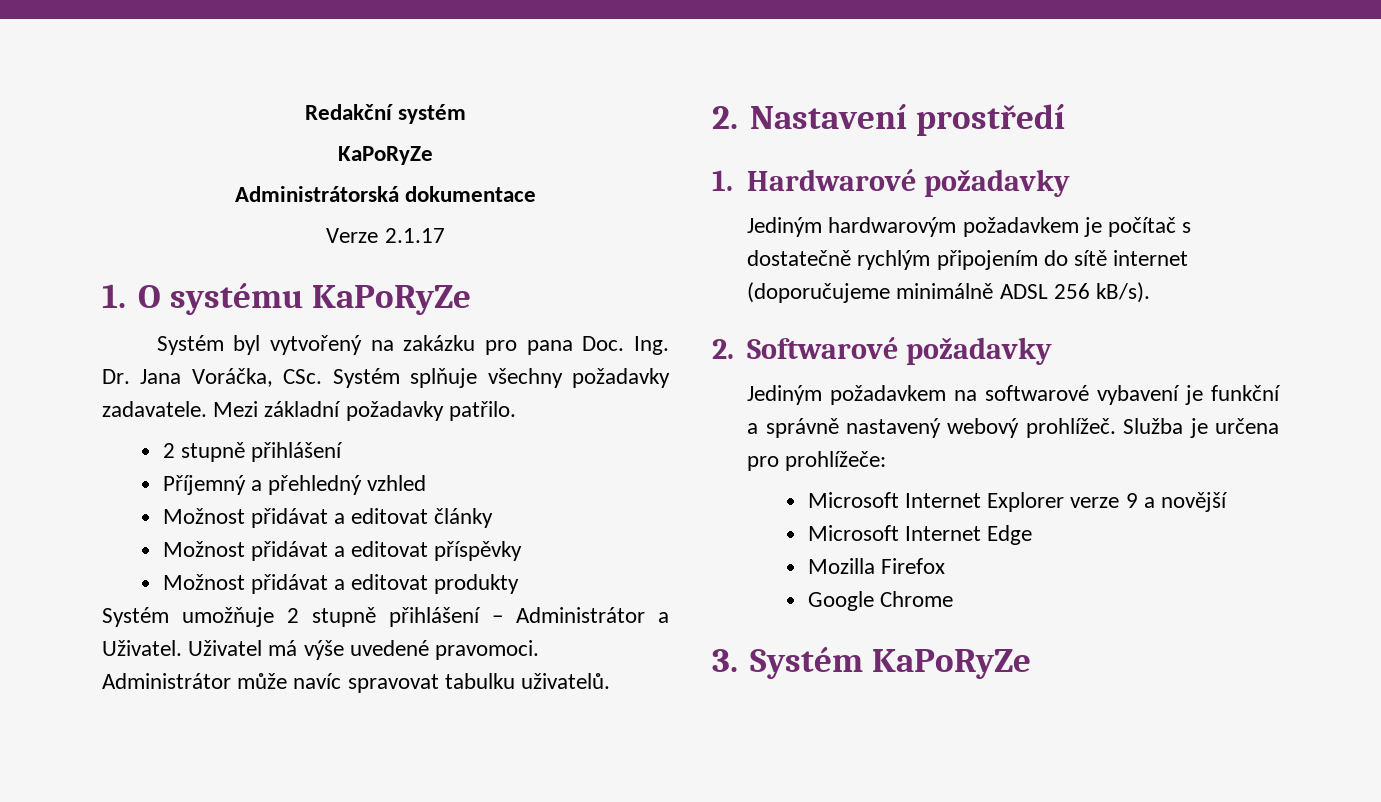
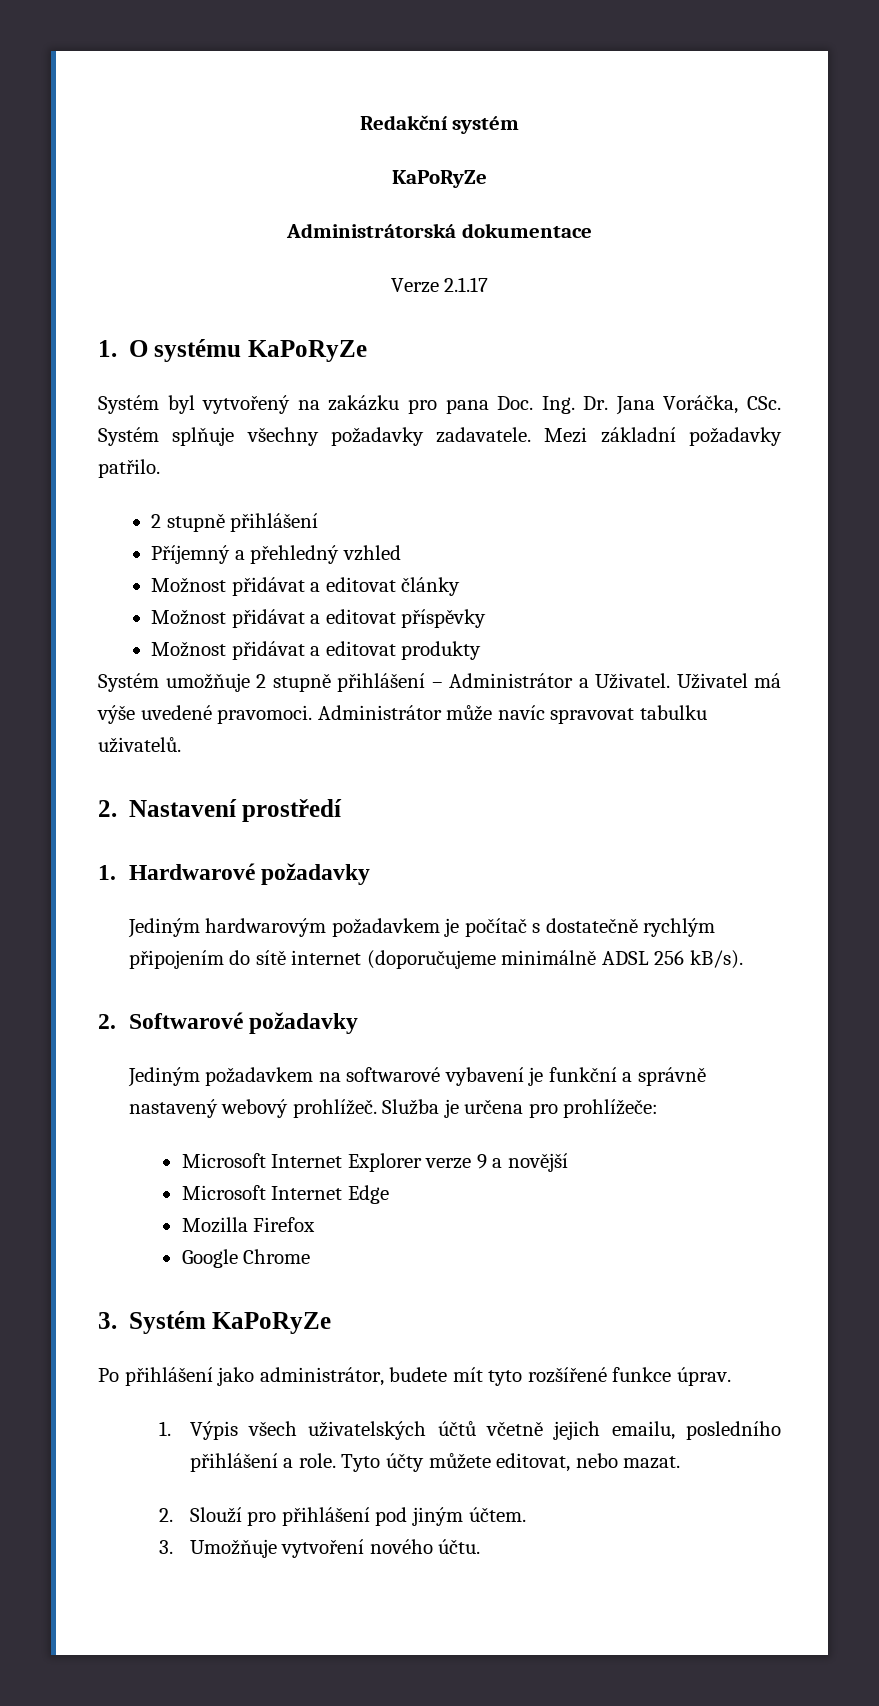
(1031, 664) none -> [98,1367,731,1386] [159,1421,781,1440] [189,1453,681,1472] [159,1507,526,1526] [159,1539,481,1558] // Po přihlášení jako administrátor, budete mít tyto rozšířené funkce úprav. // 1. Výpis všech uživatelských účtů včetně jejich emailu, posledního přihlášení a role. Tyto účty můžete editovat, nebo mazat. // 2. Slouží pro přihlášení pod jiným účtem. // 3. Umožňuje vytvoření nového účtu.

